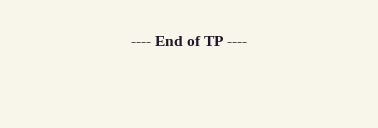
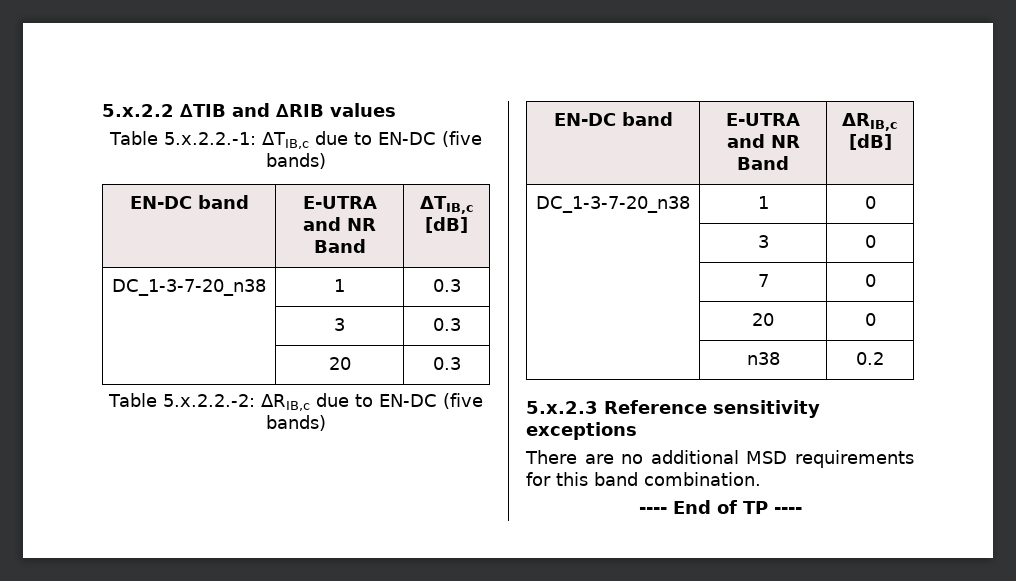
(130, 44) none -> [102,103,396,117] [108,131,483,149] [266,153,326,169] [129,195,249,209] [302,196,377,209] [303,217,376,231] [313,239,366,253] [419,196,474,214] [425,217,468,233] [112,279,266,296] [334,279,345,292] [432,279,461,292] [334,318,345,331] [432,318,461,331] [328,357,351,370] [432,357,461,370] [107,393,484,411] [266,415,326,431] [553,112,673,126] [726,113,800,126] [726,134,800,148] [737,156,789,170] [842,113,898,131] [848,134,892,150] [536,196,690,213] [757,196,769,209] [864,196,876,209] [757,235,769,248] [864,235,876,248] [757,274,769,287] [864,274,876,287] [752,313,774,326] [864,313,876,326] [746,352,780,365] [856,352,884,365] [526,400,820,418] [526,422,637,440] [525,450,914,468] [526,472,761,486] 5.x.2.2 ∆TIB and ∆RIB values // Table 5.x.2.2.-1: ΔTIB,c due to EN-DC (five bands) // EN-DC band | E-UTRA and NR Band | ΔTIB,c [dB] // DC_1-3-7-20_n38 | 1 | 0.3 // | 3 | 0.3 // | 20 | 0.3 // Table 5.x.2.2.-2: ΔRIB,c due to EN-DC (five bands) // EN-DC band | E-UTRA and NR Band | ΔRIB,c [dB] // DC_1-3-7-20_n38 | 1 | 0 // | 3 | 0 // | 7 | 0 // | 20 | 0 // | n38 | 0.2 // 5.x.2.3 Reference sensitivity exceptions // There are no additional MSD requirements for this band combination. //

